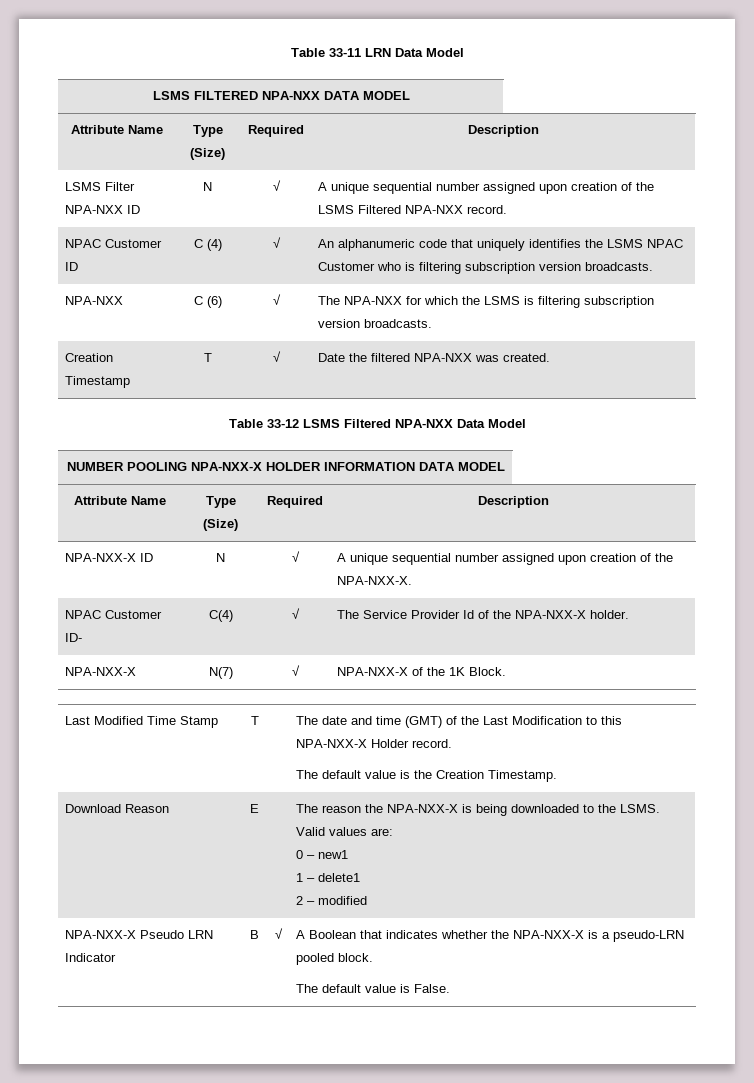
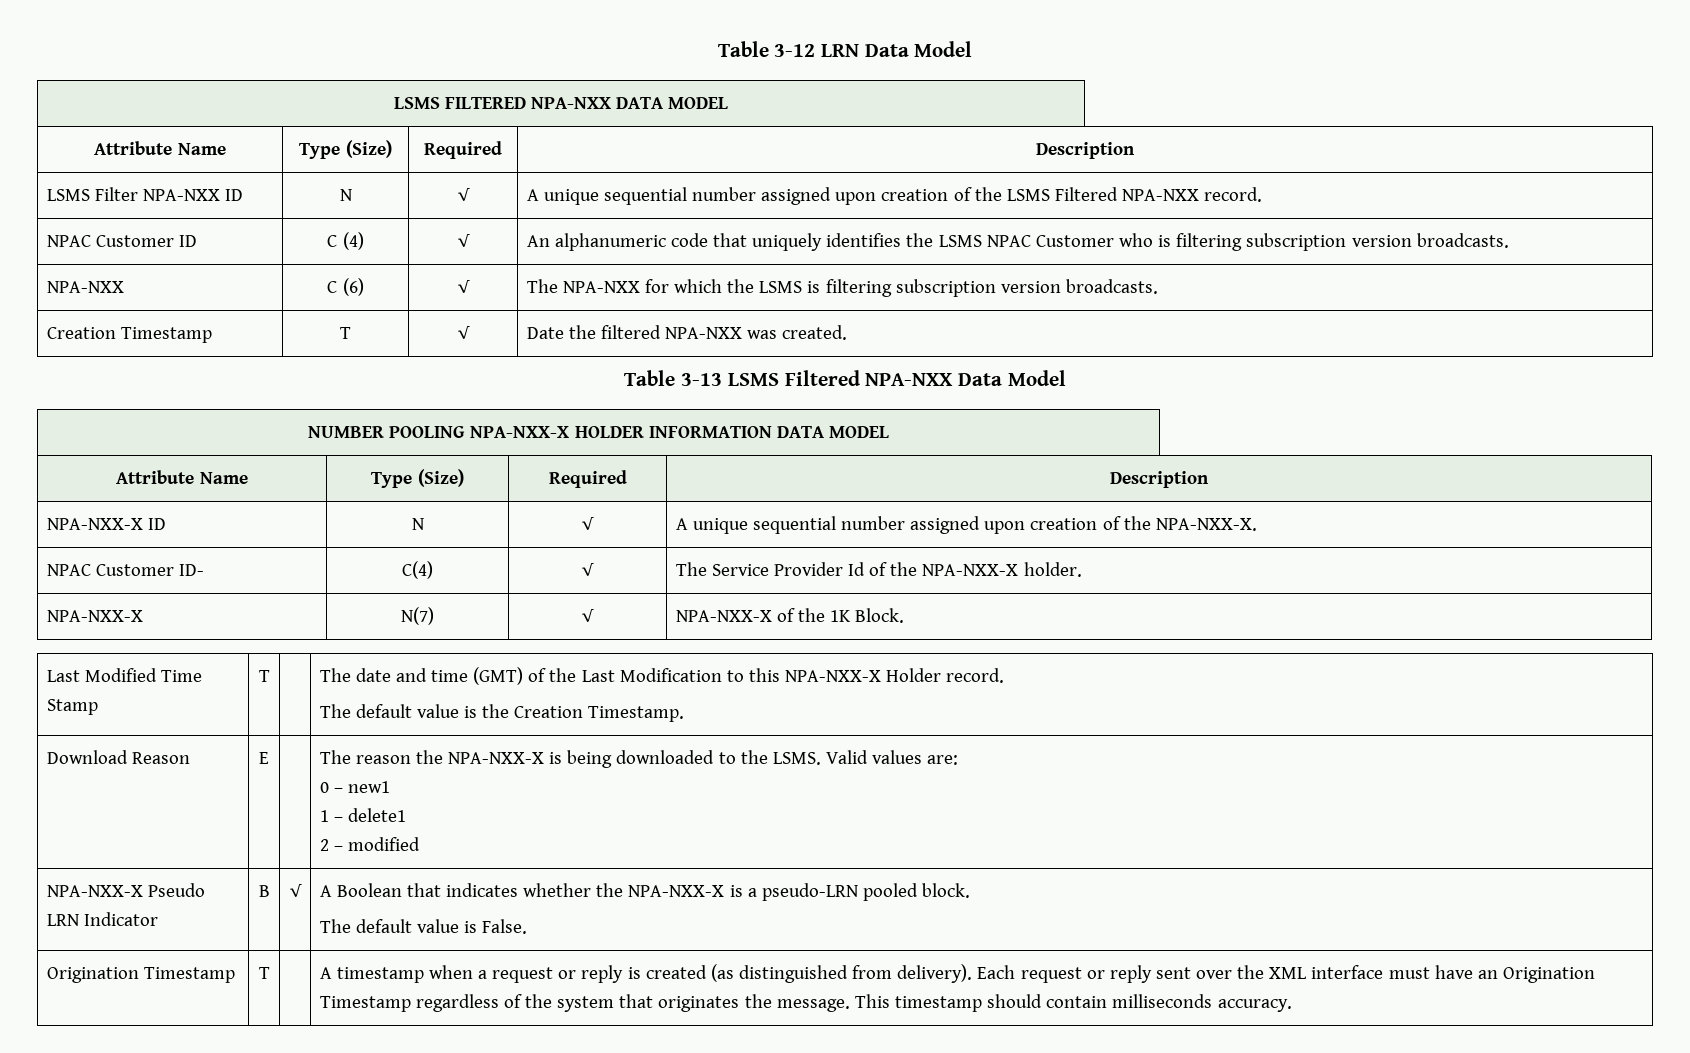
[290,48,361,57] Table 33-11 -> [717,41,816,57] Table 3-12
[266,419,299,428] 33-12 -> [681,373,723,386] 3-13
(451, 988) none -> [46,967,235,983] [258,967,270,979] [319,964,1595,983] [319,994,1292,1012] // Origination Timestamp | T | | A timestamp when a request or reply is created (as distinguished from delivery). Each request or reply sent over the XML interface must have an Origination Timestamp regardless of the system that originates the message. This timestamp should contain milliseconds accuracy.

